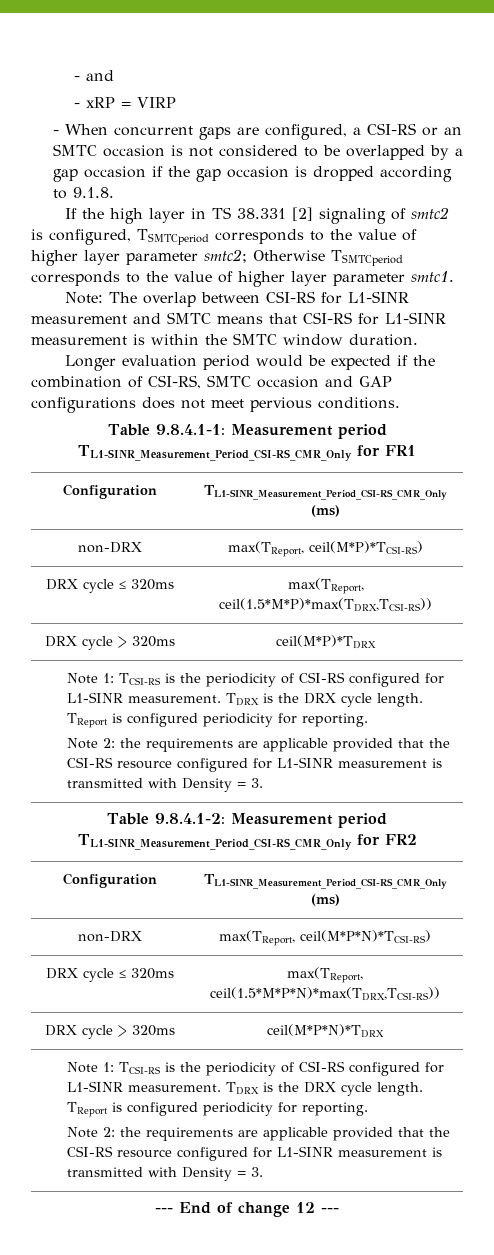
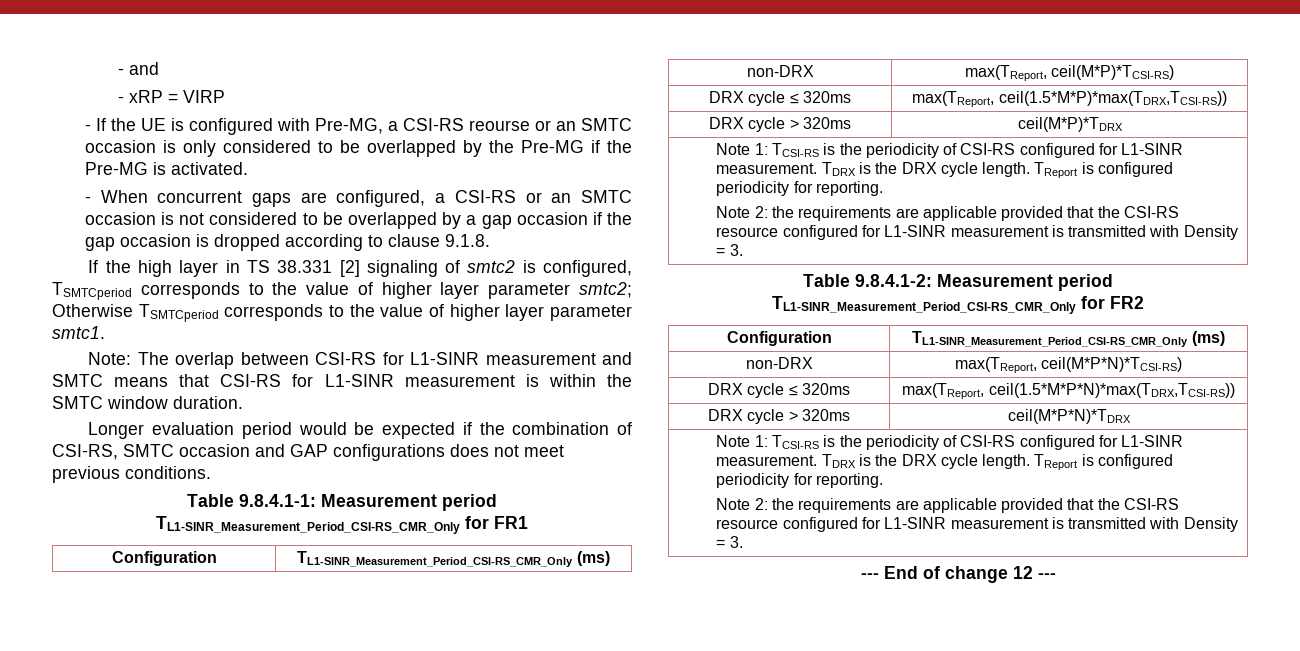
(177, 102) none -> [84,118,632,135] [84,140,633,157] [84,162,248,175] // - If the UE is configured with Pre-MG, a CSI-RS reourse or an SMTC occasion is only considered to be overlapped by the Pre-MG if the Pre-MG is activated.
(67, 194) none -> [387,234,440,247] clause
[250,397,312,412] pervious -> [52,466,120,483] previous

